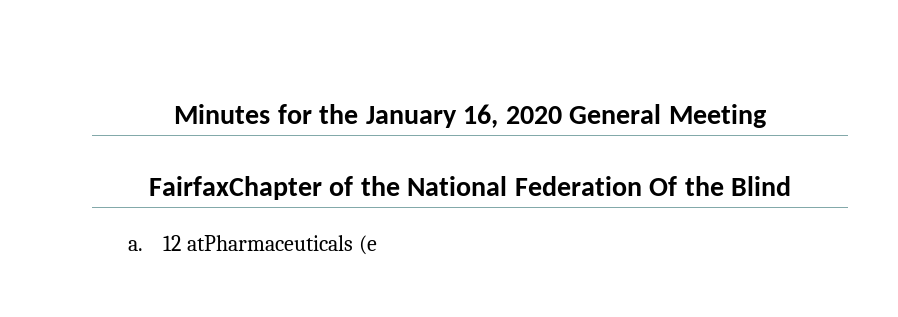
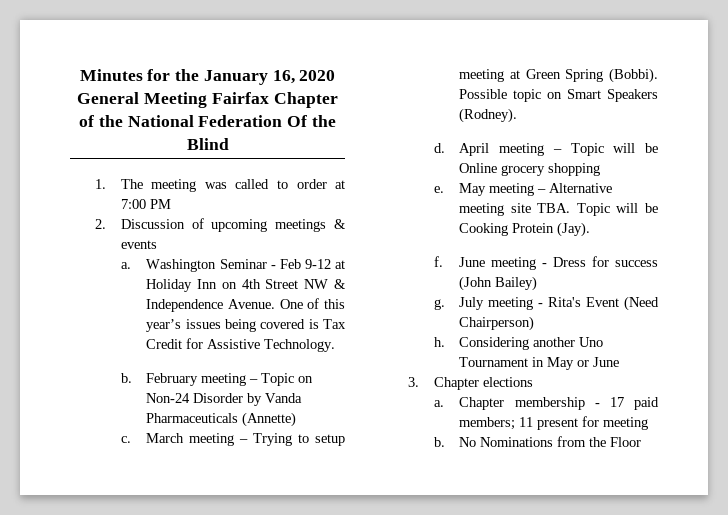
[148,176,322,200] // FairfaxChapter -> [211,92,338,108] Fairfax Chapter
[127,235,378,255] a. 12 atPharmaceuticals (e -> [95,179,345,192] [120,199,171,209] [95,218,346,232] [120,240,157,249] [120,259,346,272] [146,279,346,292] [146,298,346,312] [146,319,346,332] [146,338,336,352] [120,373,314,386] [146,393,303,406] [146,412,297,427] [120,433,345,446] [459,68,658,83] [459,89,658,102] [459,108,518,123] [433,143,658,156] [459,163,601,176] [433,183,613,196] [459,203,658,216] [459,222,591,237] [433,256,658,270] [459,276,538,291] [433,296,659,311] [459,316,535,331] [433,337,604,350] [459,357,620,370] [408,377,533,390] [433,397,659,410] [459,416,649,430] [433,436,642,447] 1. The meeting was called to order at 7:00 PM // 2. Discussion of upcoming meetings & events // a. Washington Seminar - Feb 9-12 at Holiday Inn on 4th Street NW & Independence Avenue. One of this year’s issues being covered is Tax Credit for Assistive Technology. // b. February meeting – Topic on Non-24 Disorder by Vanda Pharmaceuticals (Annette) // c. March meeting – Trying to setup meeting at Green Spring (Bobbi). Possible topic on Smart Speakers (Rodney). // d. April meeting – Topic will be Online grocery shopping // e. May meeting – Alternative meeting site TBA. Topic will be Cooking Protein (Jay). // f. June meeting - Dress for success (John Bailey) // g. July meeting - Rita's Event (Need Chairperson) // h. Considering another Uno Tournament in May or June // 3. Chapter elections // a. Chapter membership - 17 paid members; 11 present for meeting // b. No Nominations from the Floor

